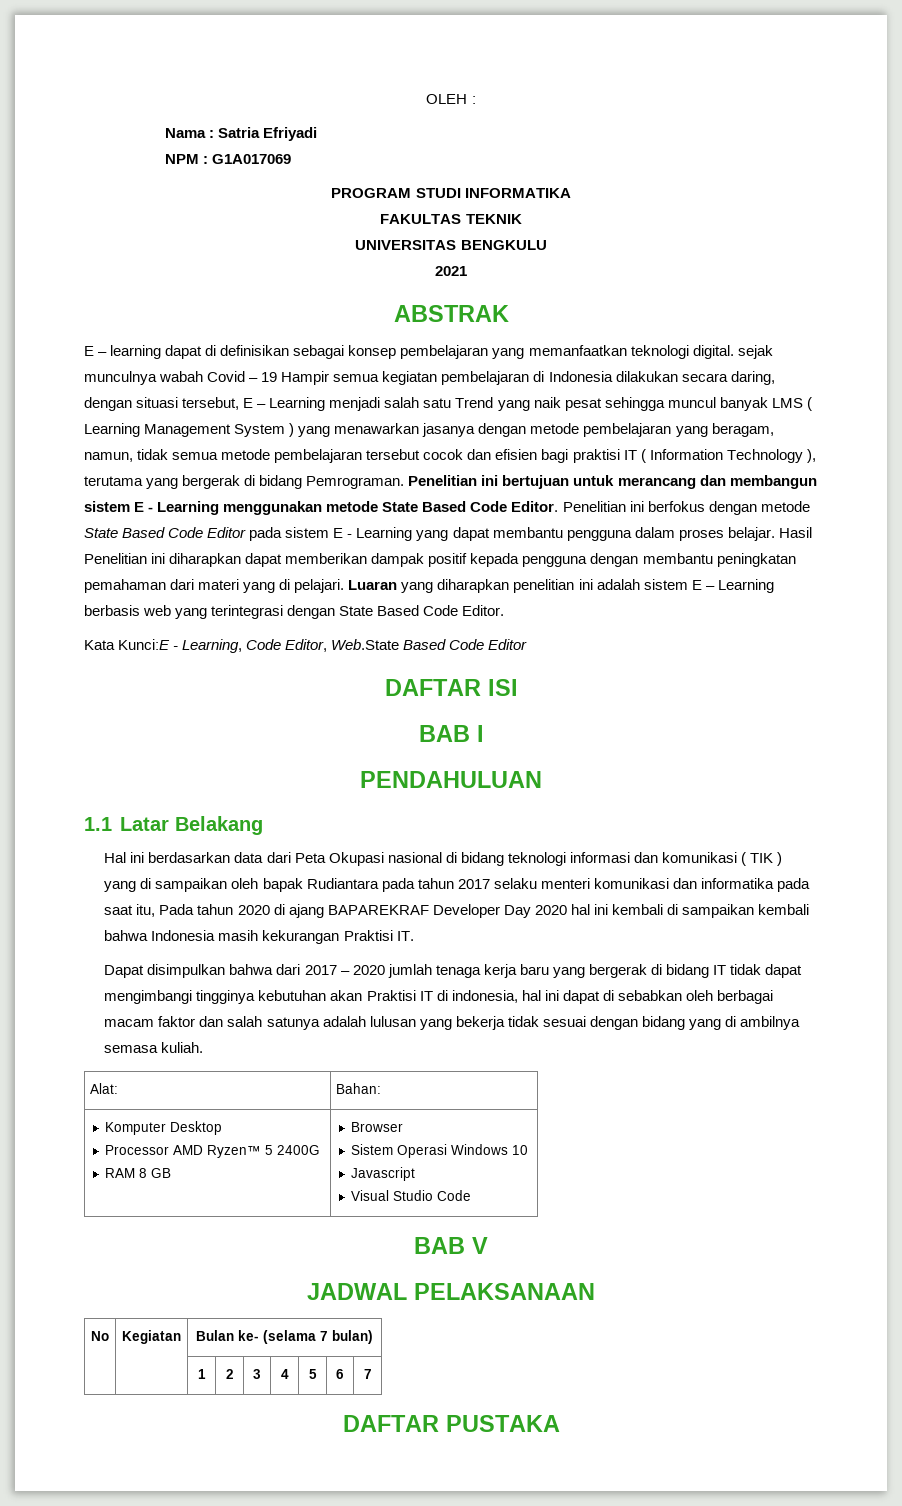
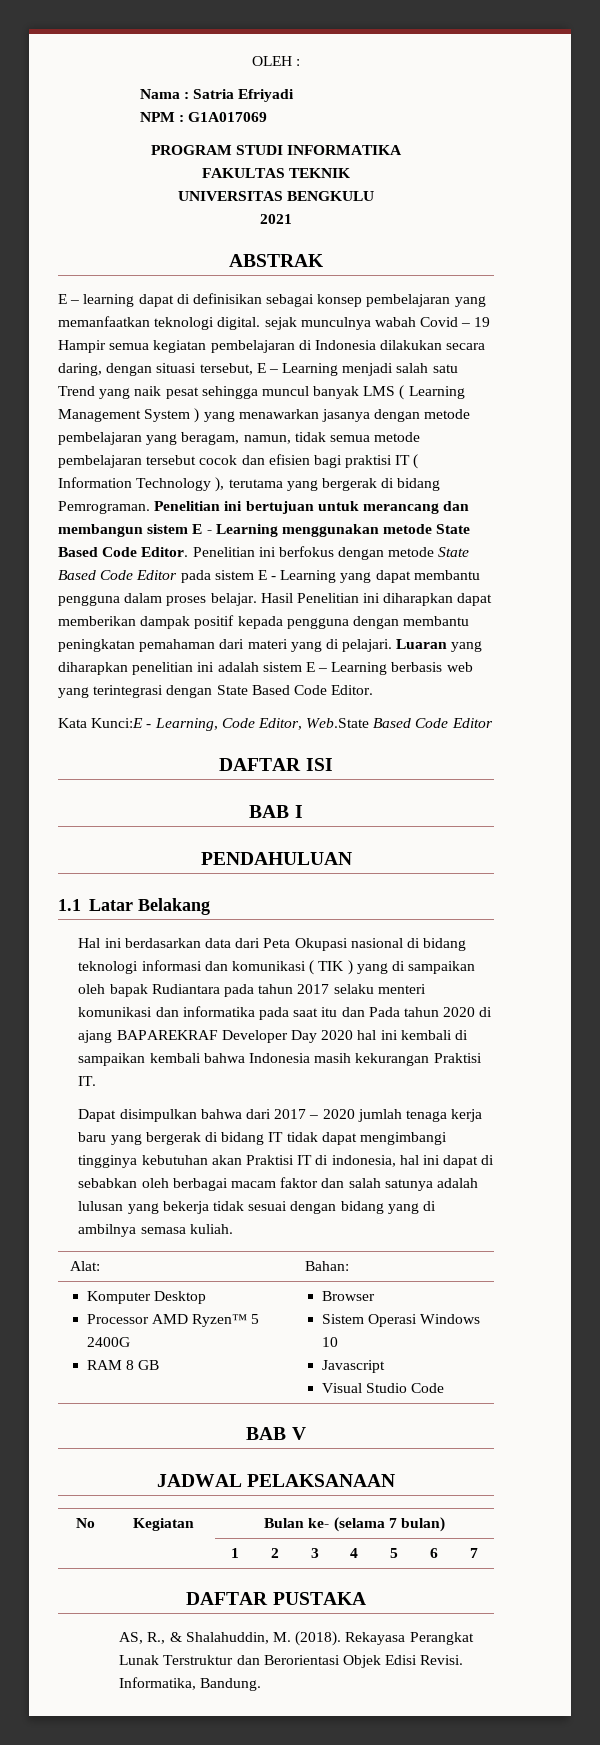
[136,904,156,917] itu, -> [321,1007,365,1017] itu dan
(560, 1423) none -> [119,1631,474,1646] [119,1655,464,1668] [119,1677,262,1691] // AS, R., & Shalahuddin, M. (2018). Rekayasa Perangkat Lunak Terstruktur dan Berorientasi Objek Edisi Revisi. Informatika, Bandung.

